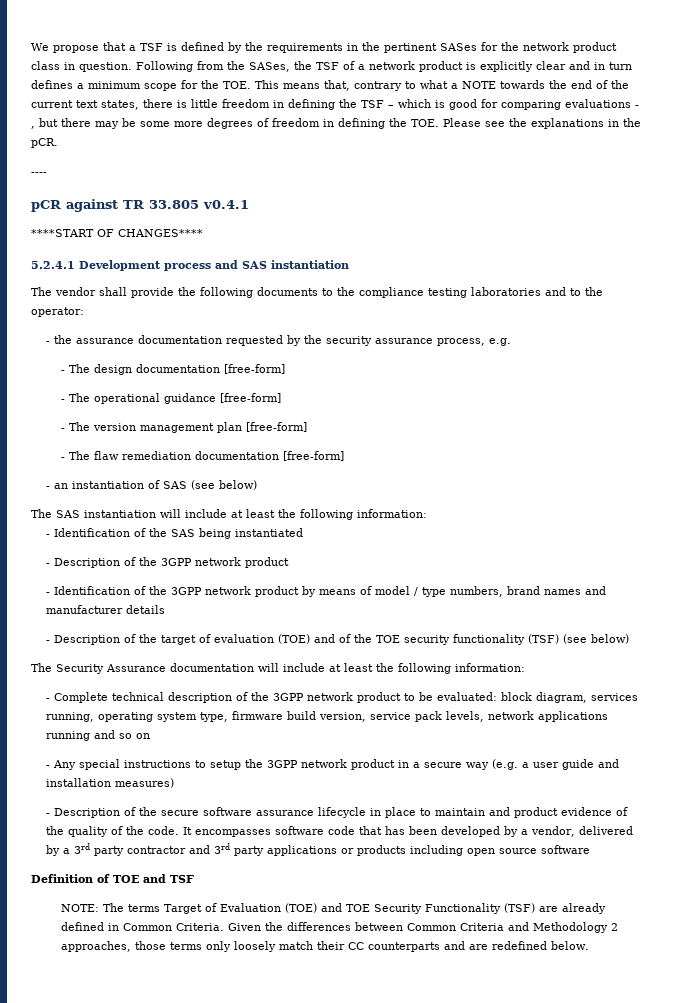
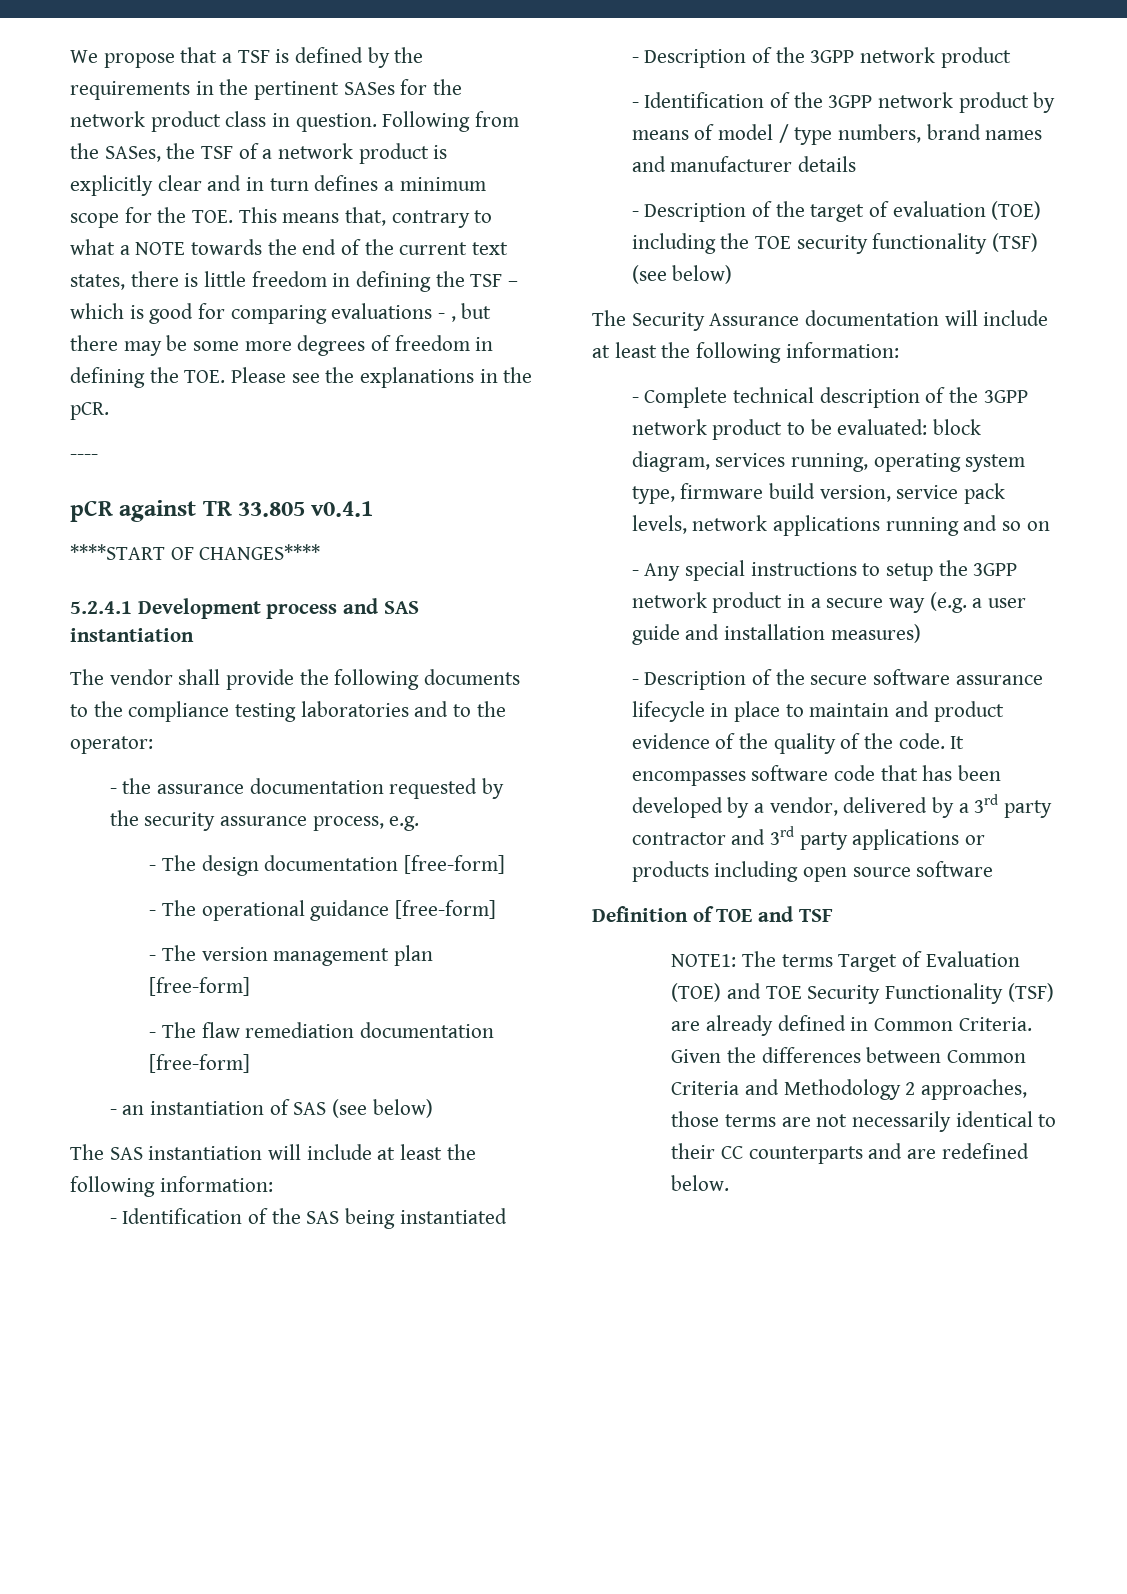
[313,634,351,643] and of -> [631,233,716,254] including
[60,904,99,912] NOTE: -> [671,954,737,967] NOTE1:
[205,941,313,952] only loosely match -> [781,1111,1057,1132] are not necessarily identical to

